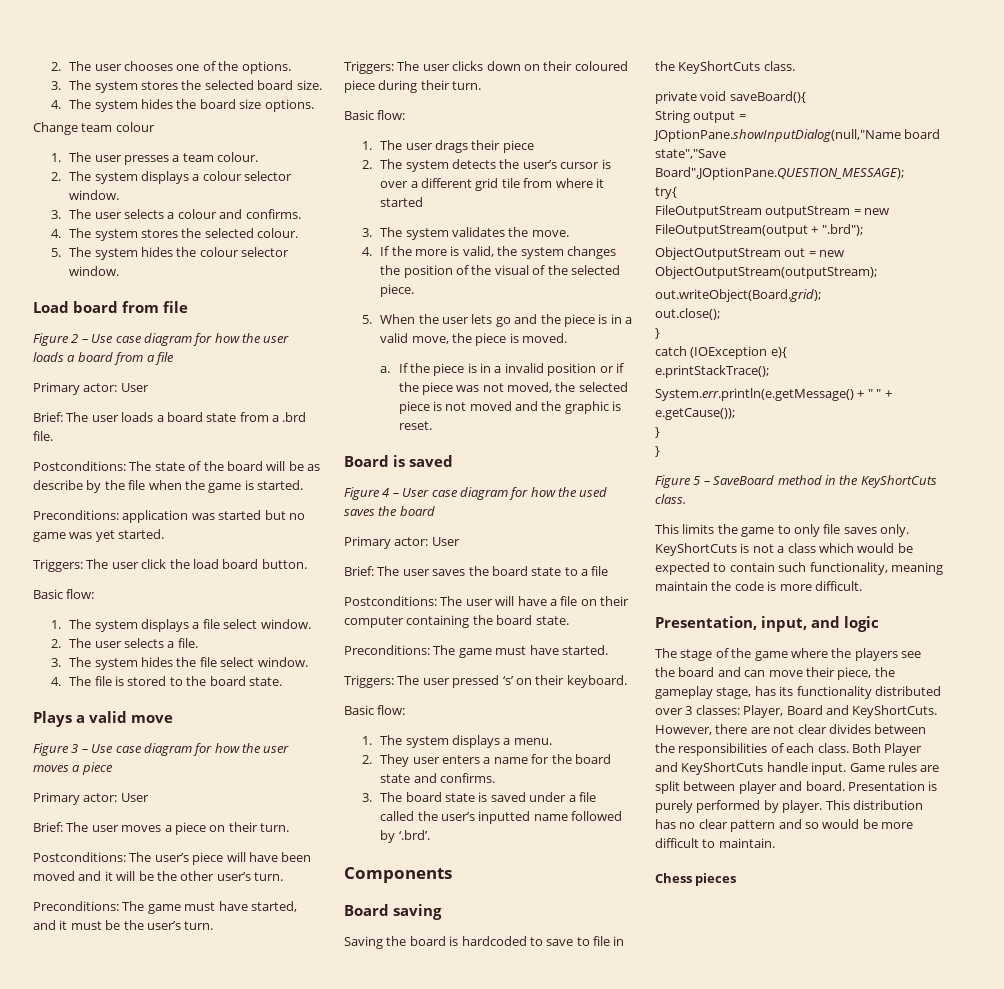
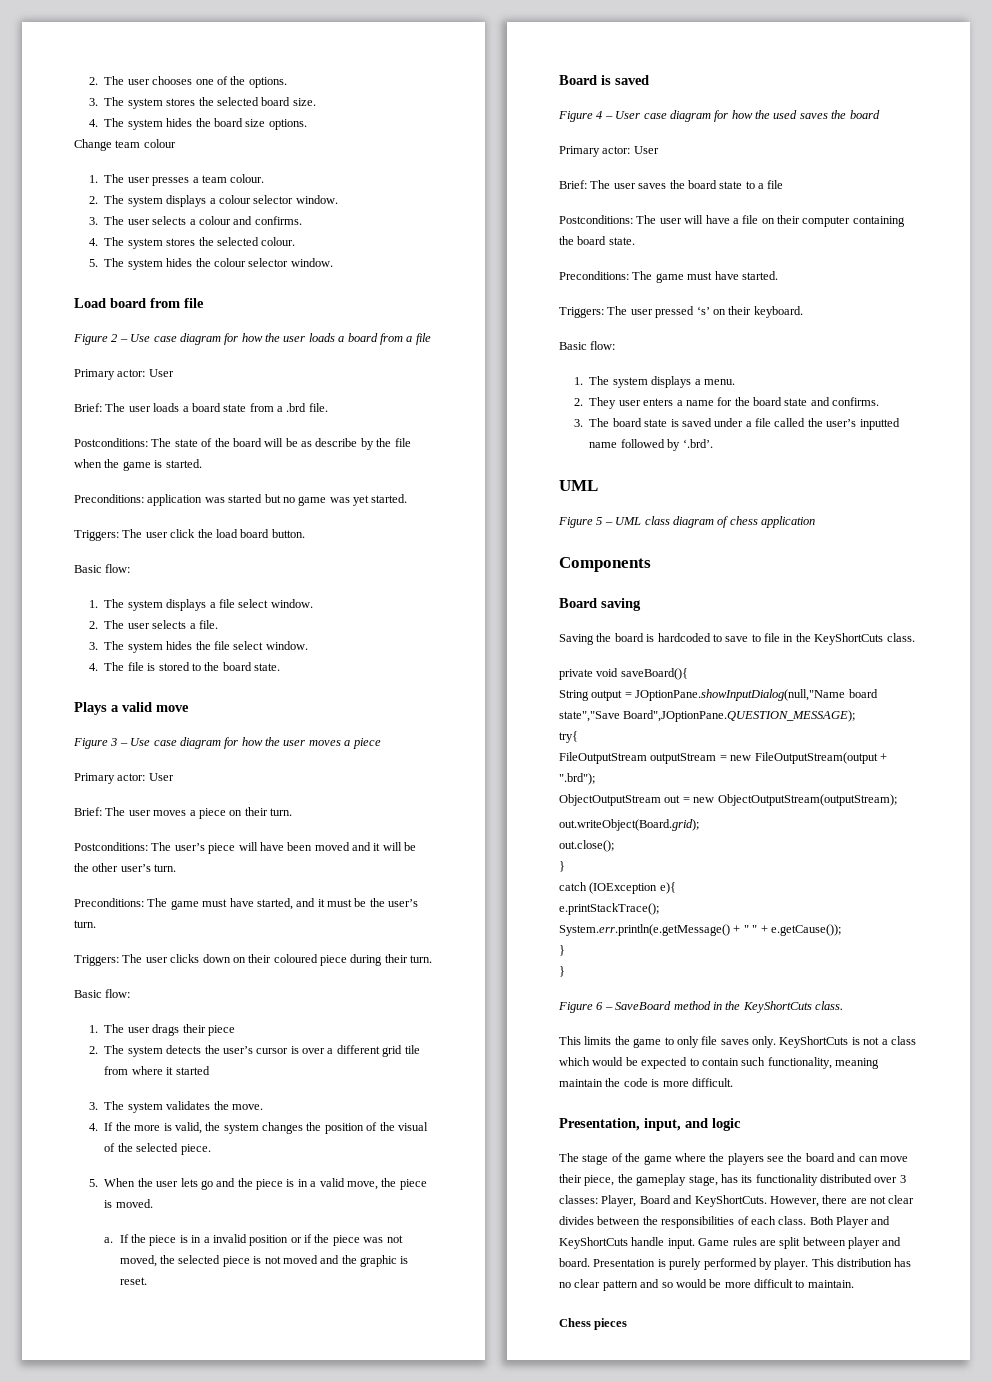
(430, 835) none -> [559,480,598,491] [558,516,815,528] // UML // Figure 5 – UML class diagram of chess application
[693,476,701,485] 5 -> [596,1002,604,1010] 6

